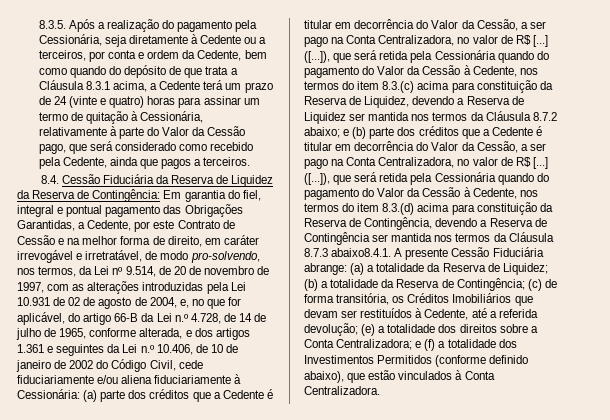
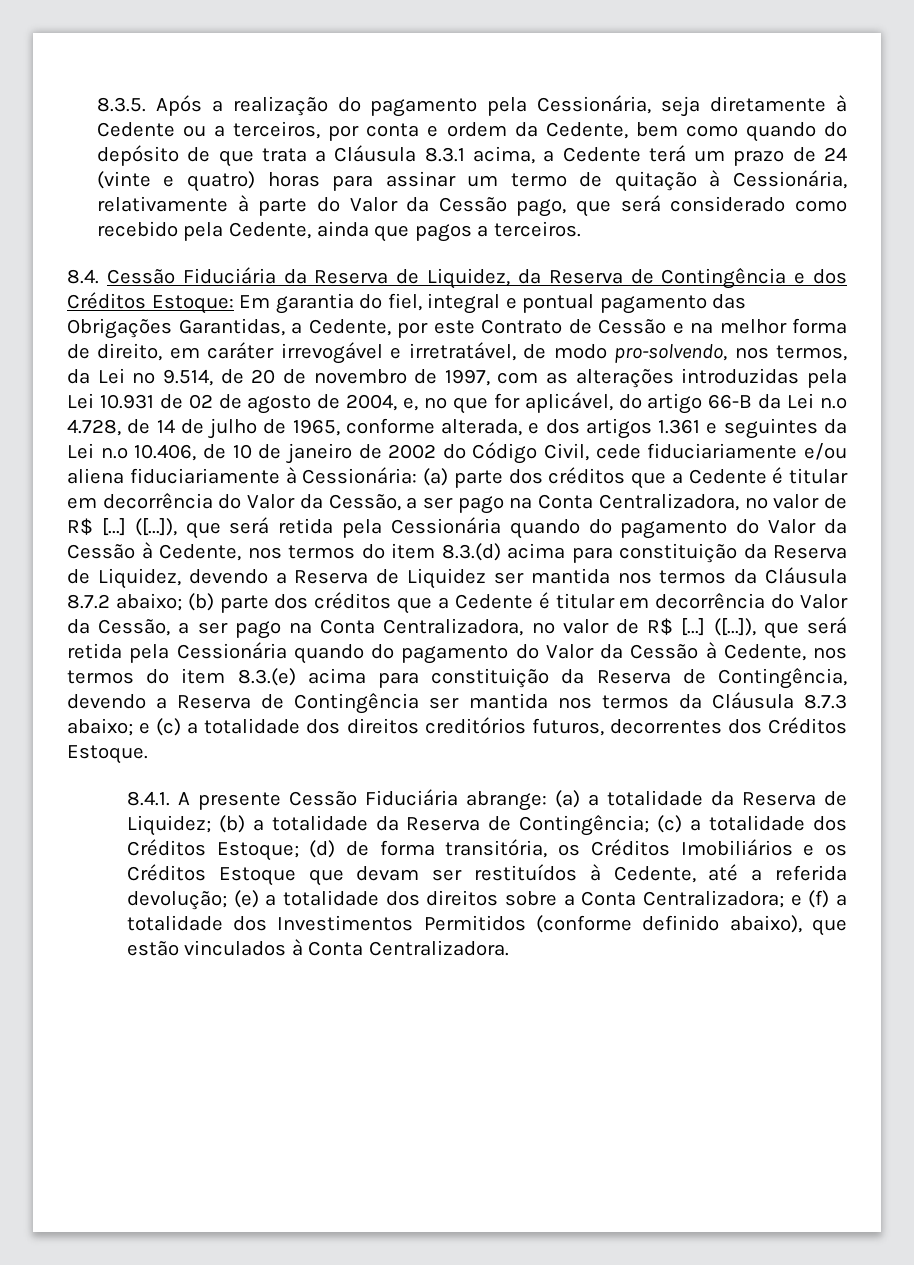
[231,175,274,187] [17,189,161,202] Liquidez da Reserva de Contingência: -> [427,267,848,289] [67,292,234,314] Liquidez, da Reserva de Contingência e dos Créditos Estoque:
[382,81,415,93] 8.3.(c) -> [441,543,501,561] 8.3.(d)
[343,129,350,136] e -> (182, 602) none
[382,203,415,215] 8.3.(d) -> [237,668,296,686] 8.3.(e)
[331,248,392,257] abaixo8.4.1. -> [67,717,848,736] [67,745,148,764] [126,791,170,806] abaixo; e (c) a totalidade dos direitos creditórios futuros, decorrentes dos Créditos Estoque. // 8.4.1.
(542, 285) none -> [690,815,848,831] [126,839,336,861] a totalidade dos Créditos Estoque; (d)
(512, 298) none -> [803,844,847,856] [126,864,296,886] e os Créditos Estoque

